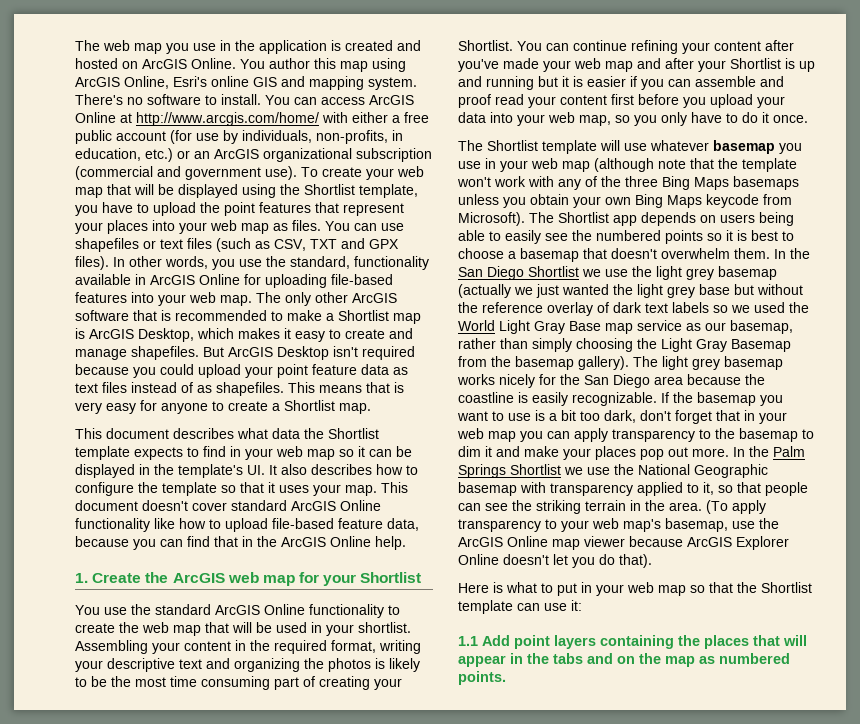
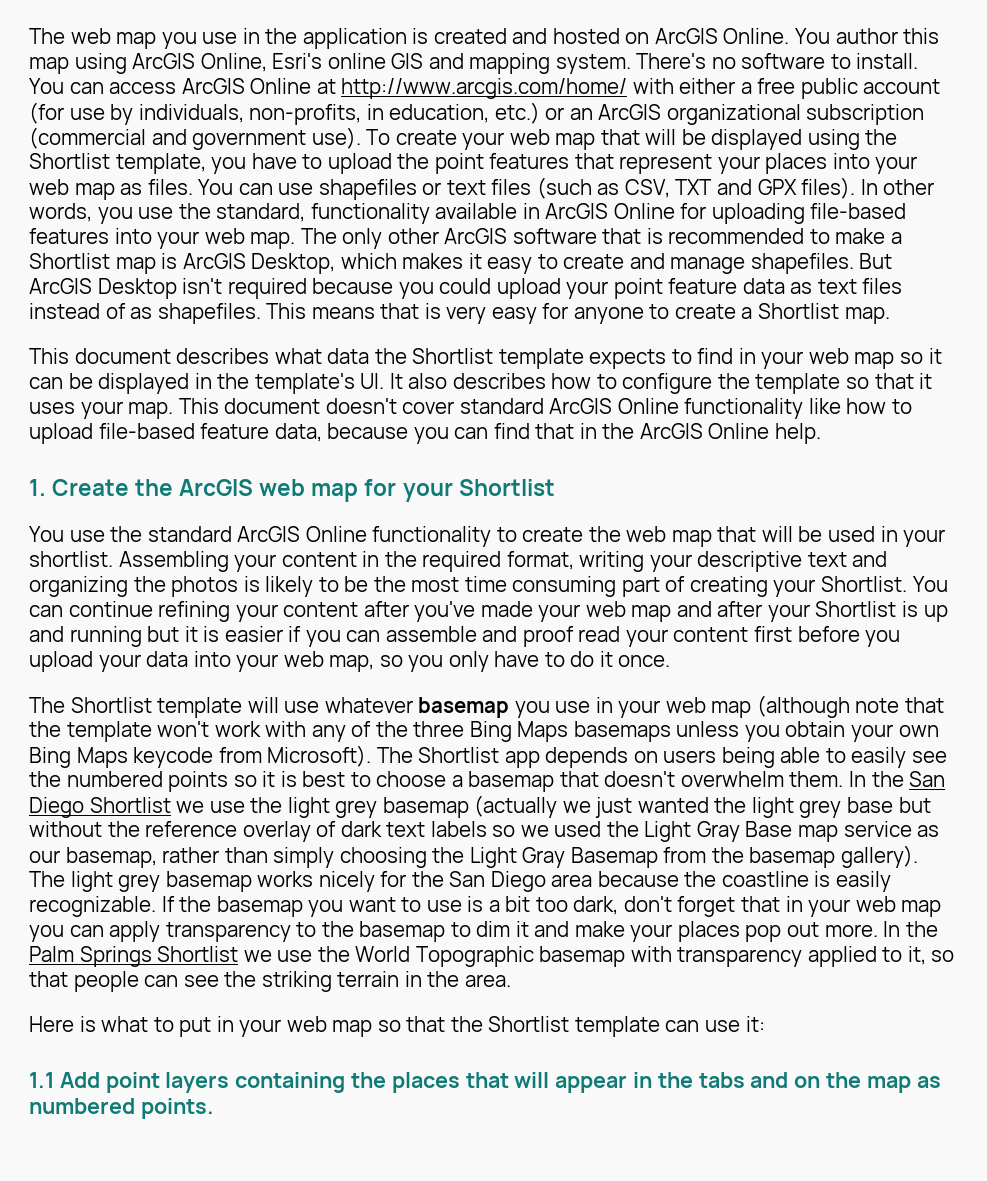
[458,320,495,331] World -> (639, 829) none
[638,464,768,478] National Geographic -> [355,946,534,967] World Topographic
[706,500,766,514] [458,518,779,532] [458,536,789,550] [458,554,652,568] (To apply transparency to your web map's basemap, use the ArcGIS Online map viewer because ArcGIS Explorer Online doesn't let you do that). -> (511, 980) none

